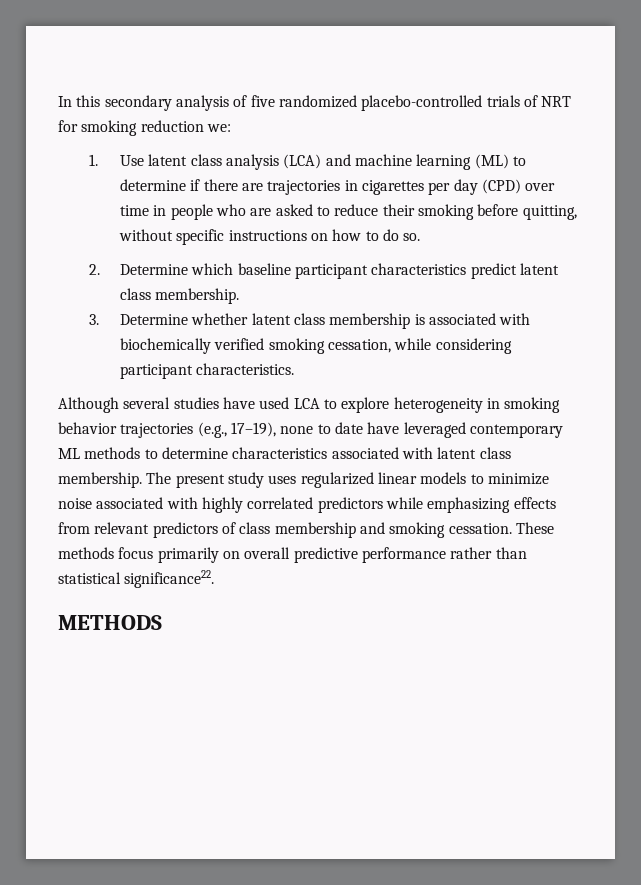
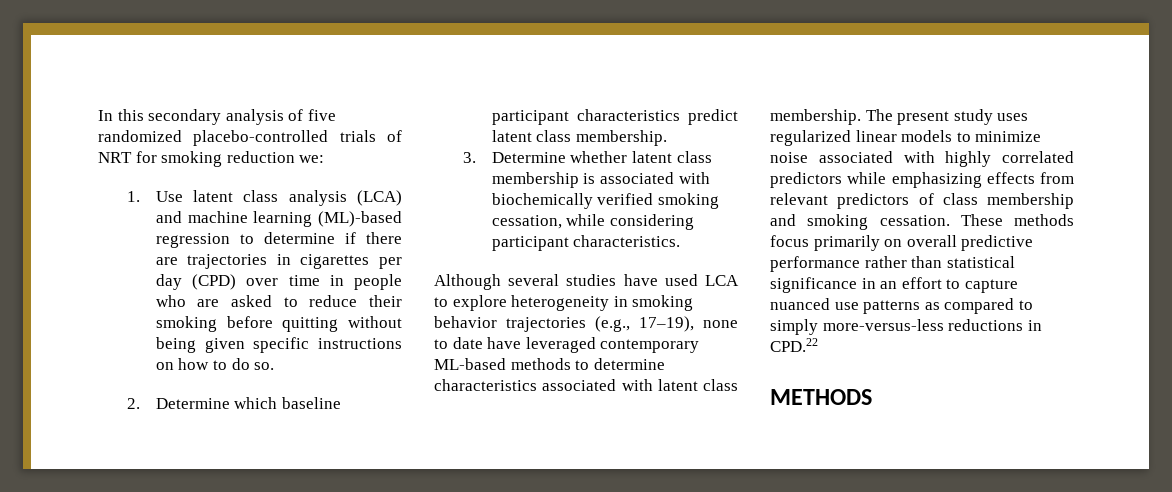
[474,154,509,169] (ML) -> [318,211,402,227] [155,233,230,248] (ML)-based regression
[522,205,577,220] [119,229,174,241] quitting, without -> [282,316,402,332] [155,337,245,353] quitting without being given
[58,448,80,459] ML -> [434,358,506,370] ML-based
[124,570,215,588] significance22. -> [770,277,1018,293] [770,298,1033,314] [770,319,1042,335] [770,338,818,352] significance in an effort to capture nuanced use patterns as compared to simply more-versus-less reductions in CPD.22

